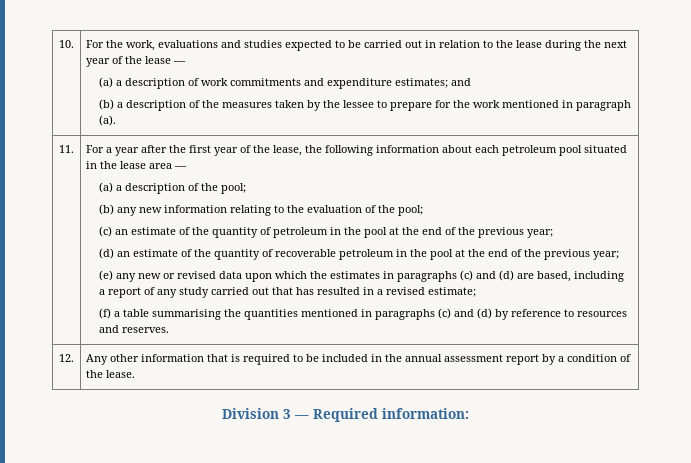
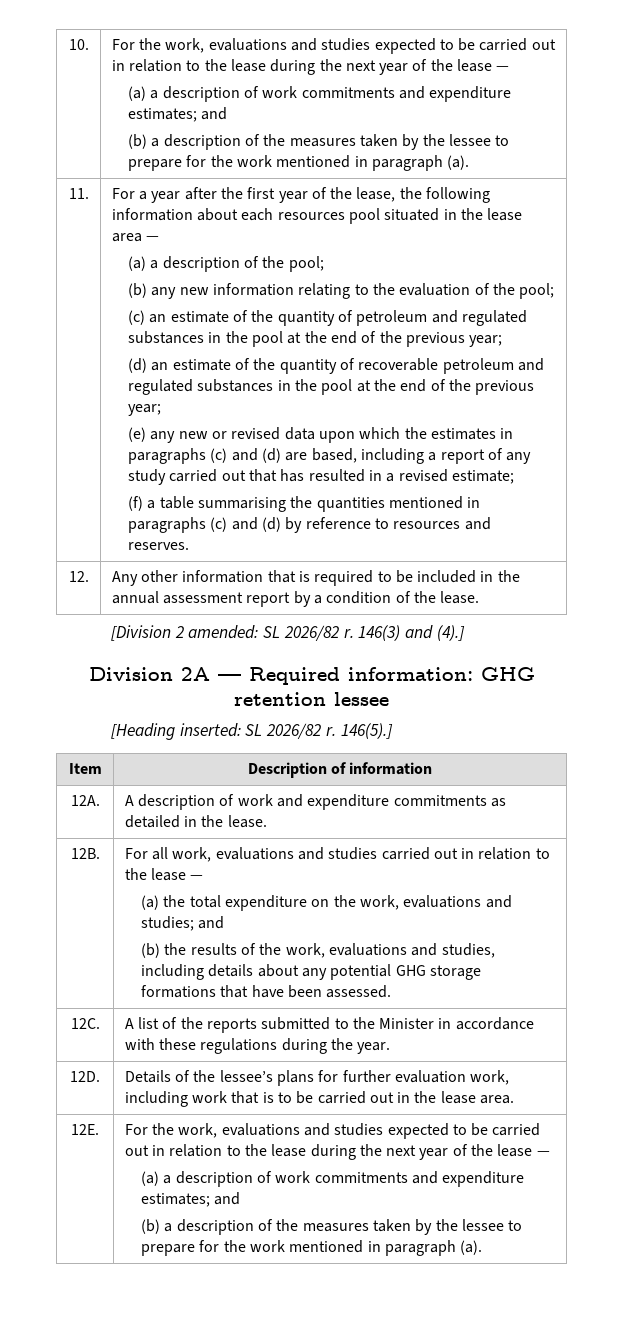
[502,145,558,156] petroleum -> [277,212,345,220] resources
(328, 232) none -> [431,310,527,326] [128,331,205,344] and regulated substances
(394, 254) none -> [517,358,544,371] [128,379,274,395] and regulated substances
(136, 374) none -> [111,625,465,641] // [Division 2 amended: SL 2026/82 r. 146(3) and (4).]
[283,409,291,419] 3 -> [180,667,210,681] 2A
(469, 413) none -> [480,667,535,681] [234,692,389,706] [111,723,393,740] [68,763,102,774] [247,762,433,778] [70,795,100,806] [124,794,506,810] [124,815,267,828] [70,848,100,859] [124,847,550,862] [124,868,204,881] [141,895,512,911] [141,916,225,931] [141,943,495,958] [141,964,482,980] [141,985,392,998] [70,1018,100,1029] [124,1017,534,1033] [124,1038,391,1054] [70,1071,100,1082] [124,1070,510,1086] [124,1091,515,1107] [71,1124,99,1135] [124,1123,541,1139] [124,1144,550,1160] [141,1171,525,1187] [141,1192,241,1207] [141,1219,523,1235] [141,1240,483,1256] GHG retention lessee // [Heading inserted: SL 2026/82 r. 146(5).] // Item | Description of information // 12A. | A description of work and expenditure commitments as detailed in the lease. // 12B. | For all work, evaluations and studies carried out in relation to the lease — // (a) the total expenditure on the work, evaluations and studies; and // (b) the results of the work, evaluations and studies, including details about any potential GHG storage formations that have been assessed. // 12C. | A list of the reports submitted to the Minister in accordance with these regulations during the year. // 12D. | Details of the lessee’s plans for further evaluation work, including work that is to be carried out in the lease area. // 12E. | For the work, evaluations and studies expected to be carried out in relation to the lease during the next year of the lease — // (a) a description of work commitments and expenditure estimates; and // (b) a description of the measures taken by the lessee to prepare for the work mentioned in paragraph (a).

